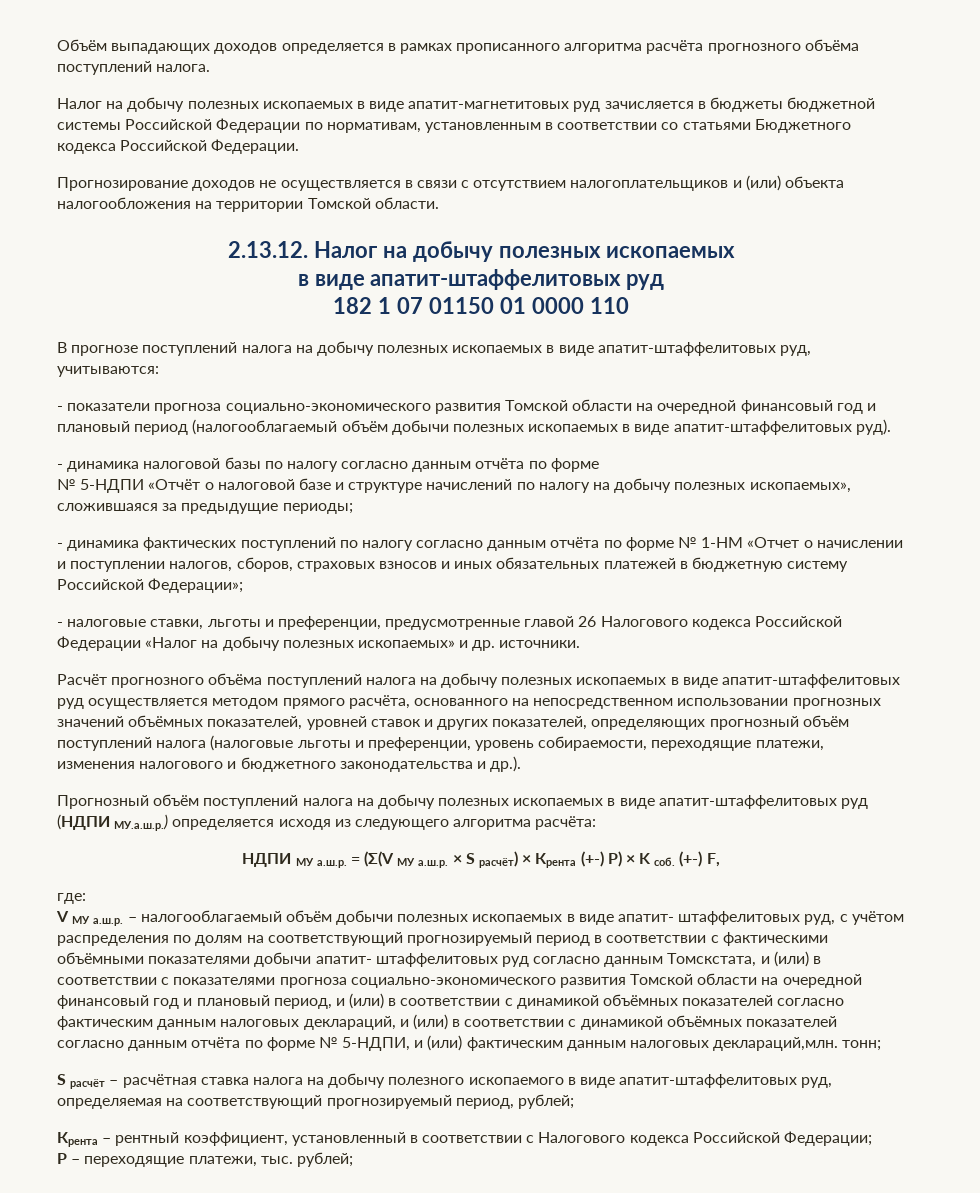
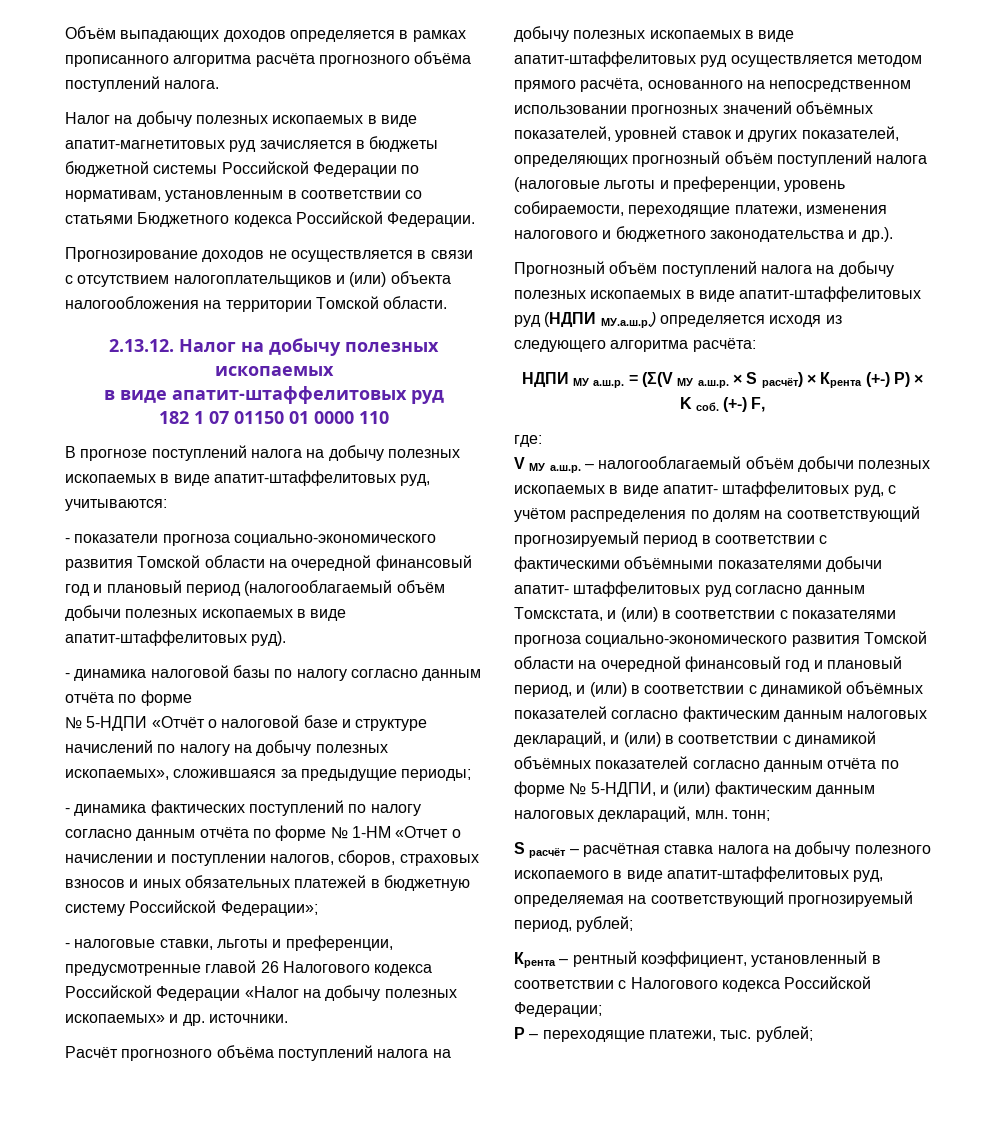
[713,1037,839,1051] деклараций,млн. -> [598,806,728,822] деклараций, млн.

